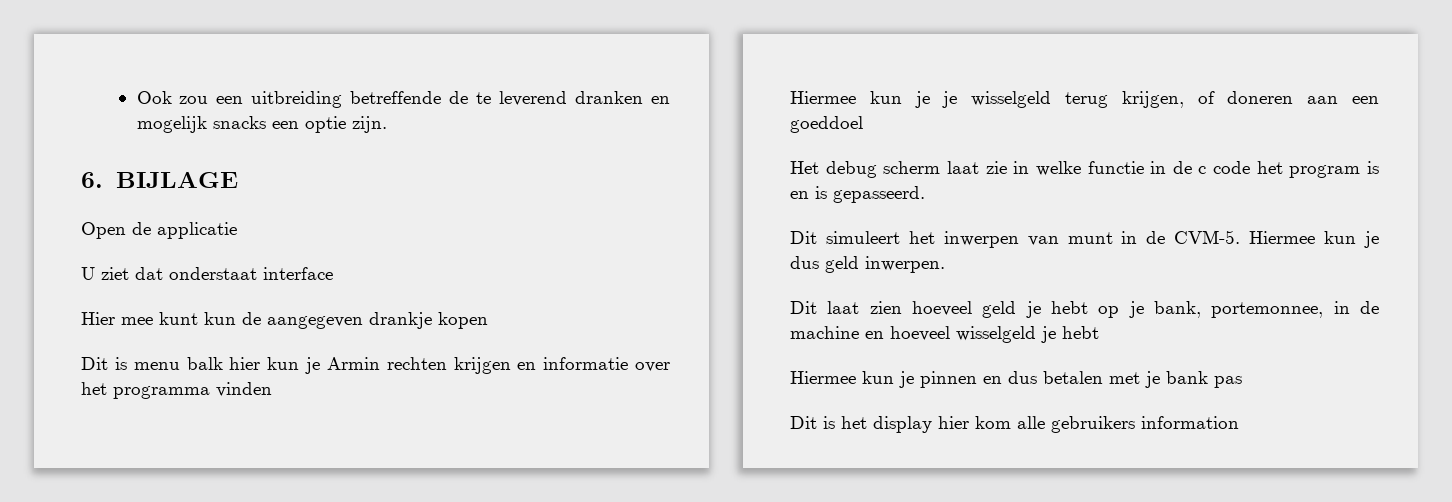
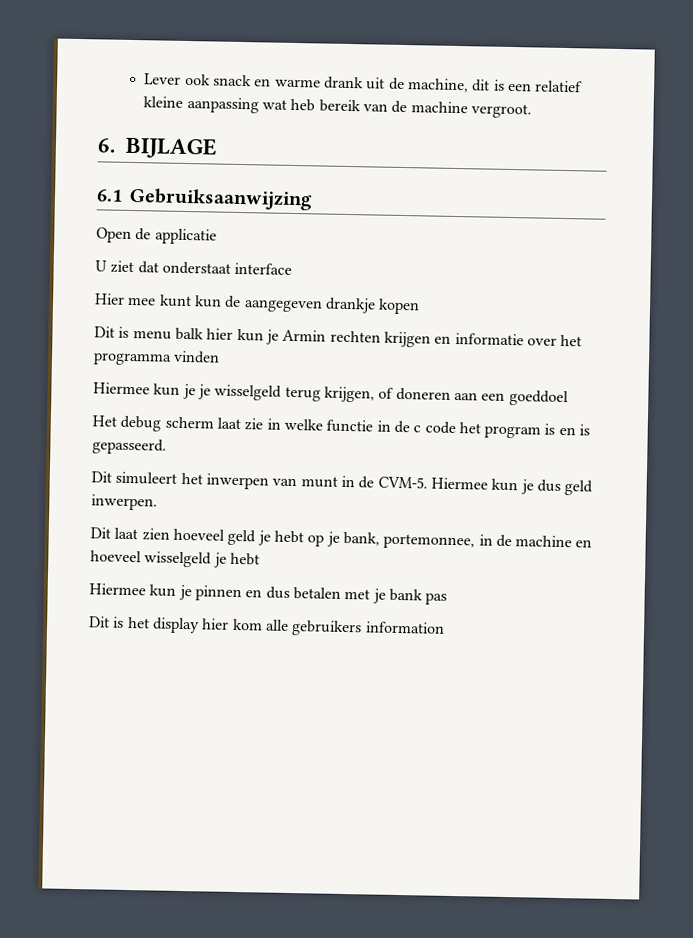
[136,91,671,108] [136,116,387,133] Ook zou een uitbreiding betreffende de te leverend dranken en mogelijk snacks een optie zijn. -> [144,73,584,93] [143,96,532,119] Lever ook snack en warme drank uit de machine, dit is een relatief kleine aanpassing wat heb bereik van de machine vergroot.
(238, 179) none -> [96,187,313,211] // 6.1 Gebruiksaanwijzing

